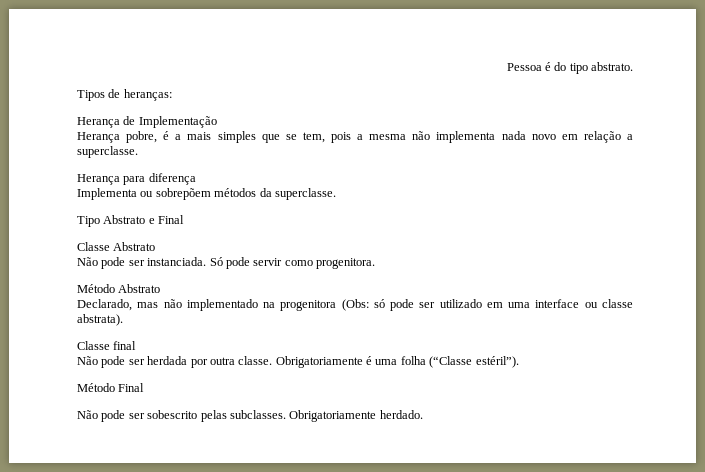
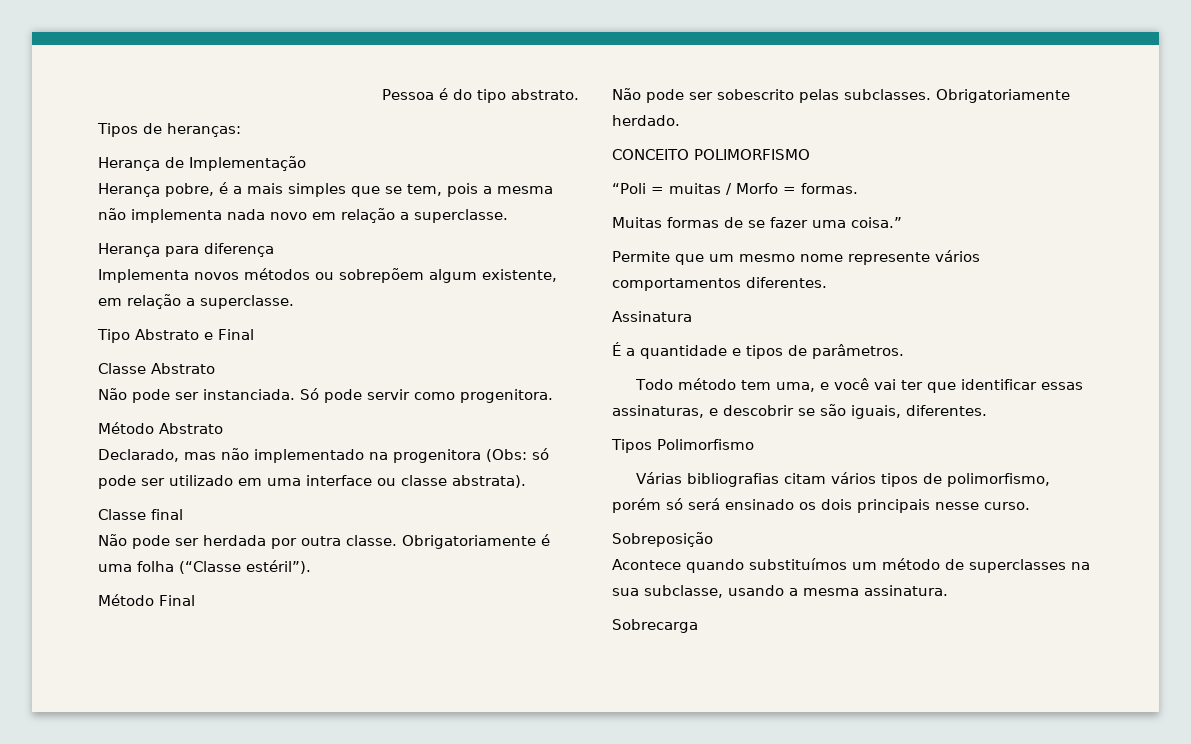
[140,188,272,200] ou sobrepõem métodos da -> [194,268,557,283] [98,294,195,309] novos métodos ou sobrepõem algum existente, em relação a
(423, 414) none -> [612,149,810,160] [612,183,858,195] [612,217,902,228] [612,250,980,265] [612,277,827,291] [612,311,692,322] [612,342,904,359] [635,378,1084,393] [612,404,987,419] [611,439,754,453] [636,472,1051,487] [612,498,1030,513] [612,532,713,547] [612,558,1090,573] [612,585,948,598] [612,619,698,633] // CONCEITO POLIMORFISMO // “Poli = muitas / Morfo = formas. // Muitas formas de se fazer uma coisa.” // Permite que um mesmo nome represente vários comportamentos diferentes. // Assinatura // É a quantidade e tipos de parâmetros. // Todo método tem uma, e você vai ter que identificar essas assinaturas, e descobrir se são iguais, diferentes. // Tipos Polimorfismo // Várias bibliografias citam vários tipos de polimorfismo, porém só será ensinado os dois principais nesse curso. // Sobreposição // Acontece quando substituímos um método de superclasses na sua subclasse, usando a mesma assinatura. // Sobrecarga

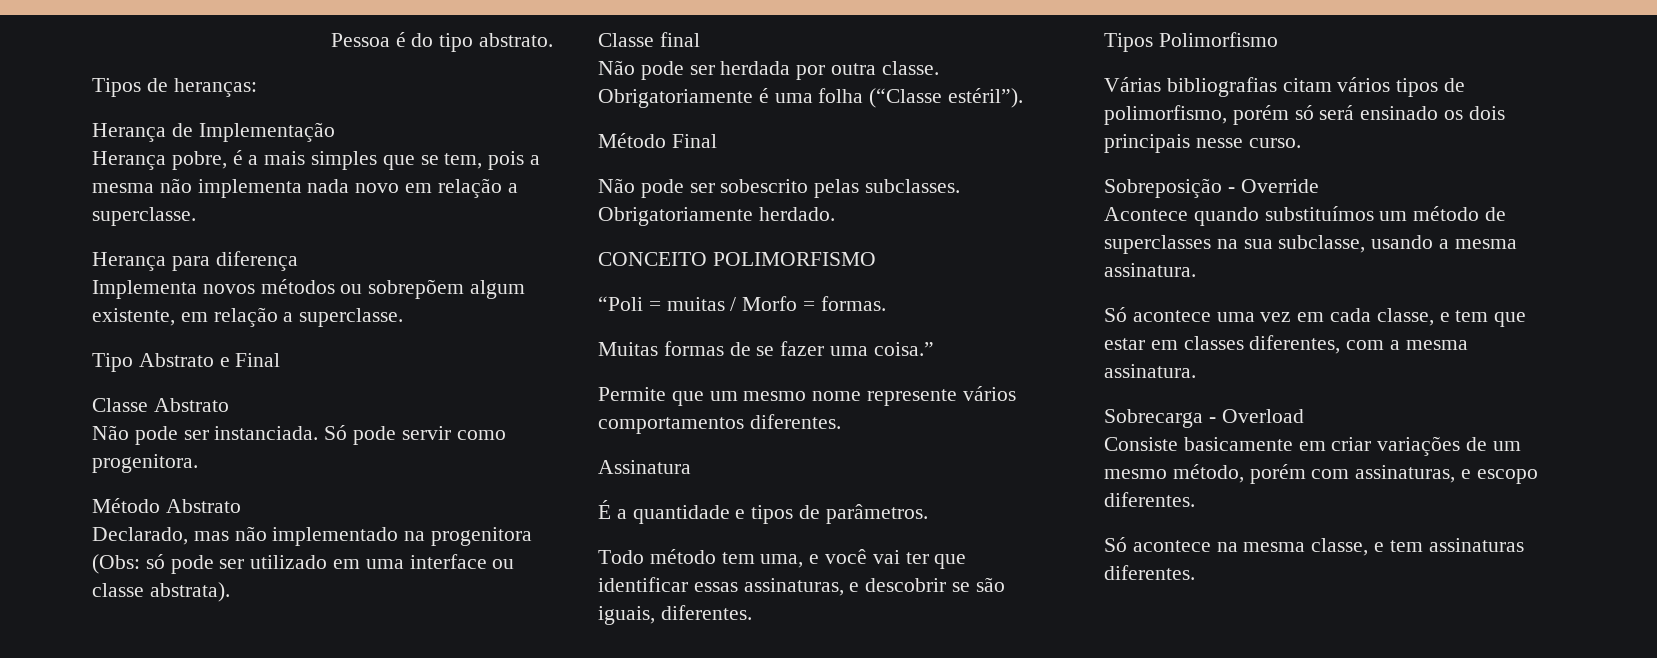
(713, 539) none -> [1227,179,1319,193] - Override
[612,619,698,633] Sobrecarga -> [1104,307,1527,327] [1104,335,1468,354] [1104,364,1196,378] [1104,409,1304,428] [1104,436,1521,456] [1104,464,1538,484] [1104,492,1195,507] [1104,537,1524,556] [1104,565,1195,580] Só acontece uma vez em cada classe, e tem que estar em classes diferentes, com a mesma assinatura. // Sobrecarga - Overload // Consiste basicamente em criar variações de um mesmo método, porém com assinaturas, e escopo diferentes. // Só acontece na mesma classe, e tem assinaturas diferentes.

